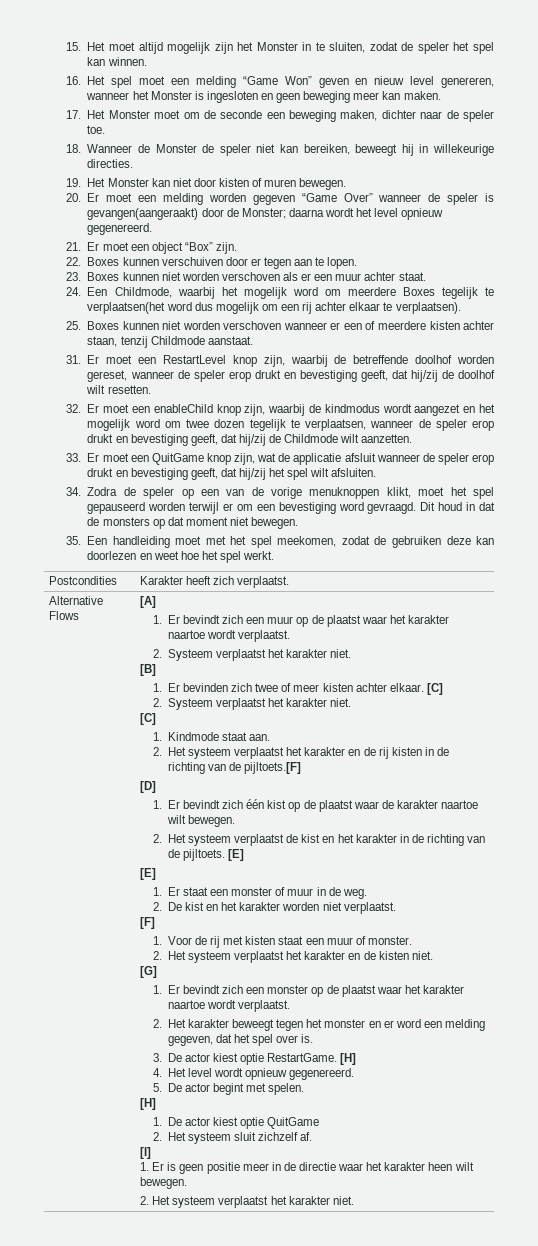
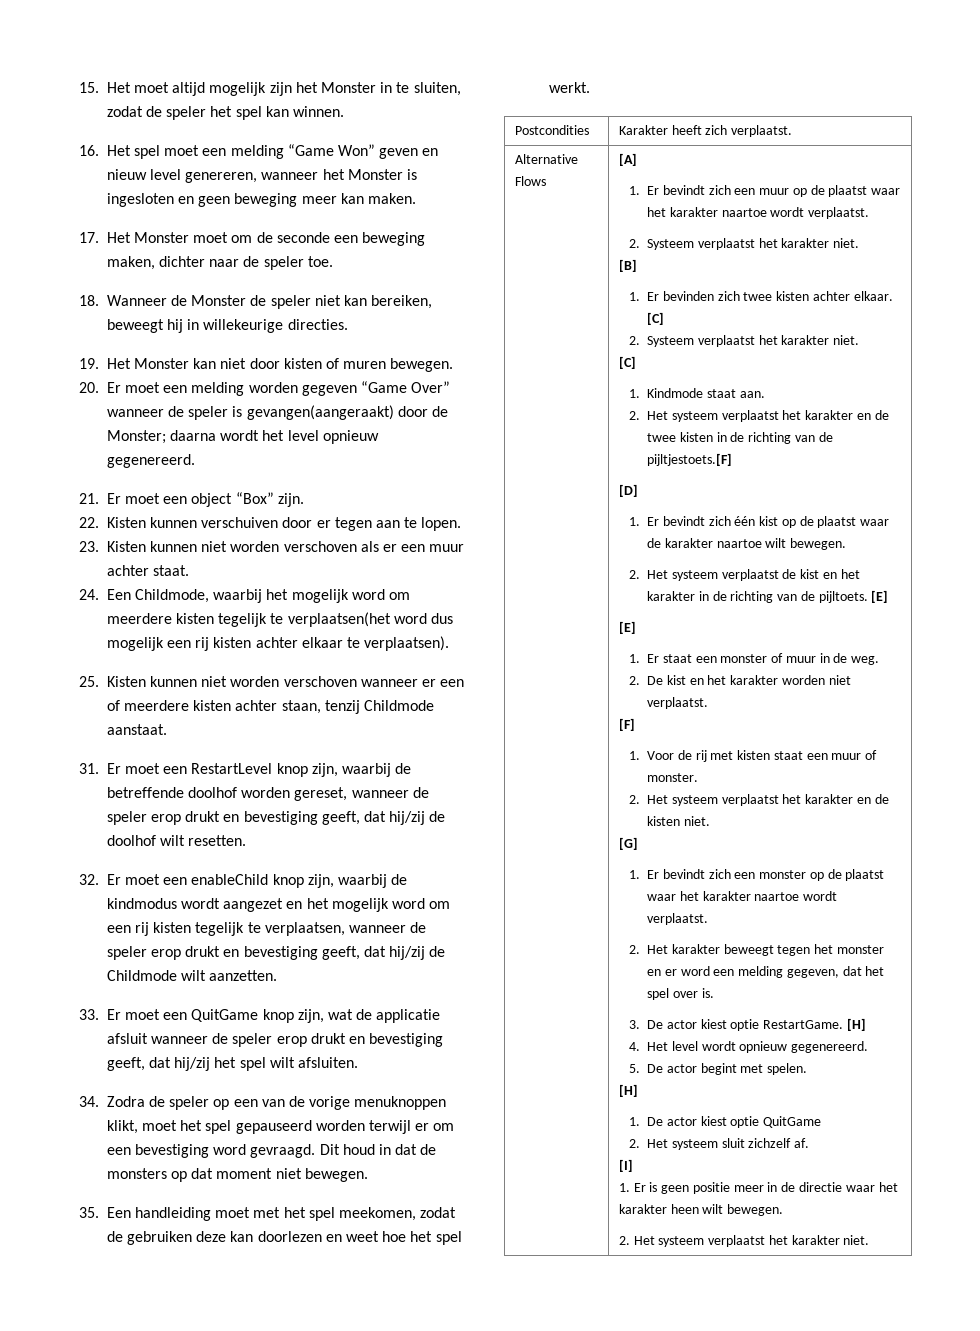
[87,257,120,266] Boxes -> [106,517,146,528] Kisten
[87,272,120,281] Boxes -> [106,541,146,552] Kisten
[402,287,435,296] Boxes -> [176,613,215,624] kisten
[261,302,313,314] om een rij -> [167,637,252,651] een rij kisten
[87,321,120,330] Boxes -> [106,676,146,687] Kisten
[186,419,245,428] twee dozen -> [106,922,192,936] een rij kisten
[281,683,320,692] of meer -> (773, 296) none
[378,747,389,759] rij -> [647,433,677,442] twee
[244,762,302,774] pijltoets.[F] -> [647,453,733,466] pijltjestoets.[F]

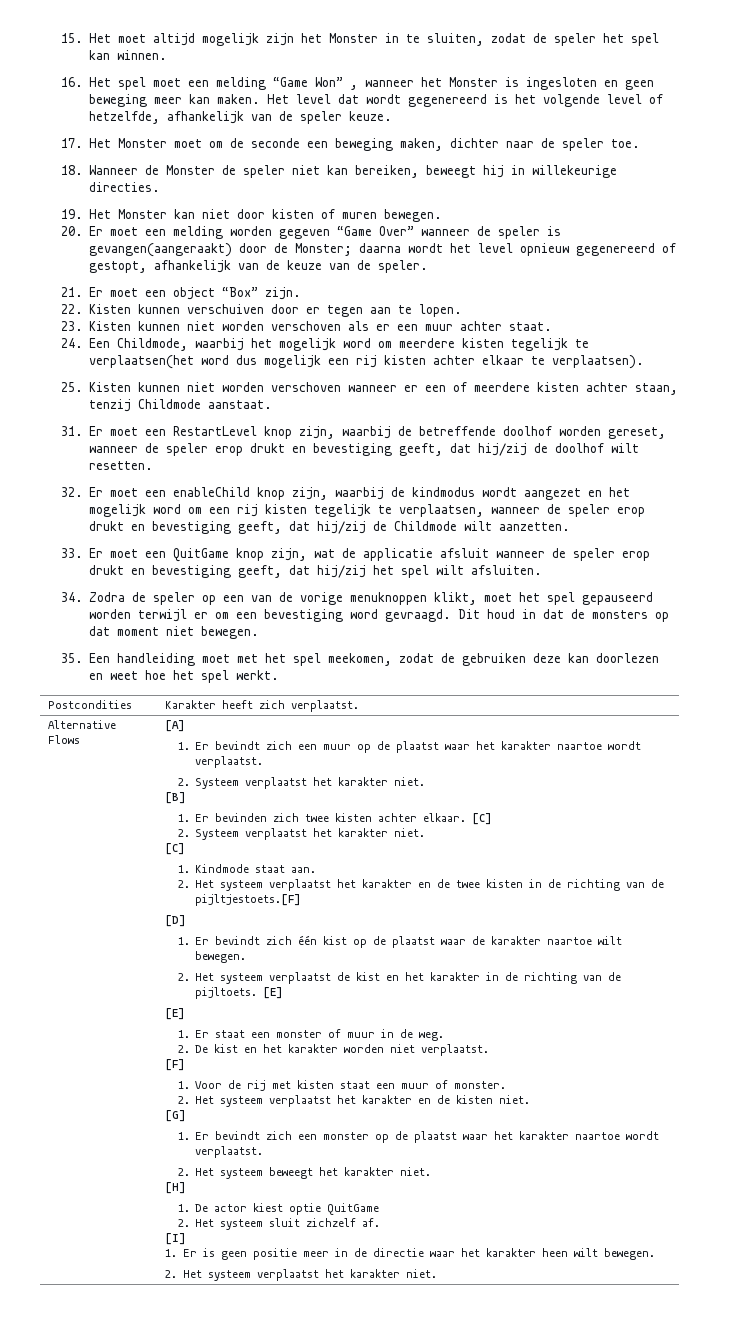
[379,148,439,159] [106,169,258,183] geven en nieuw level genereren, -> [350,85,359,90] ,
(417, 198) none -> [267,94,664,107] [89,111,393,124] Het level dat wordt gegenereerd is het volgende level of hetzelfde, afhankelijk van de speler keuze.
[106,454,195,468] gegenereerd. -> [576,243,677,256] [89,260,429,273] gegenereerd of gestopt, afhankelijk van de keuze van de speler.
[671,944,884,956] [647,966,885,978] [647,988,714,1000] [629,1018,866,1031] [629,1041,869,1053] [629,1063,808,1075] karakter beweegt tegen het monster en er word een melding gegeven, dat het spel over is. // 3. De actor kiest optie RestartGame. [H] // 4. Het level wordt opnieuw gegenereerd. // 5. De actor begint met spelen. -> [220,1167,432,1179] systeem beweegt het karakter niet.

